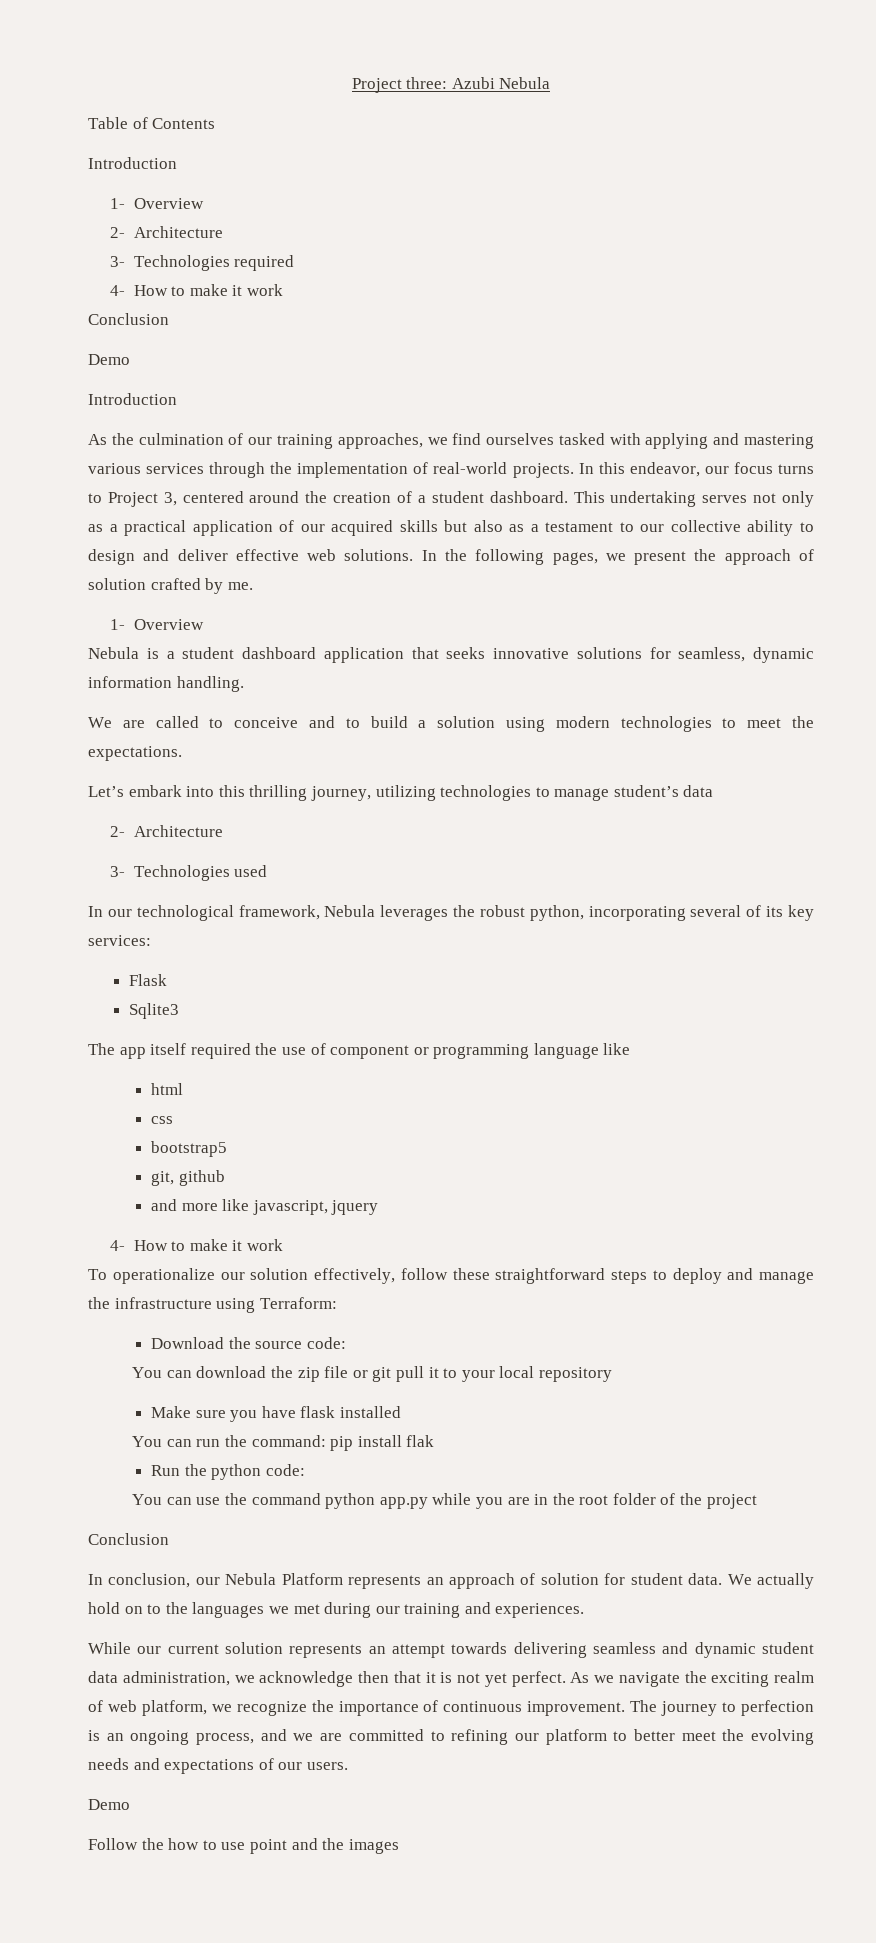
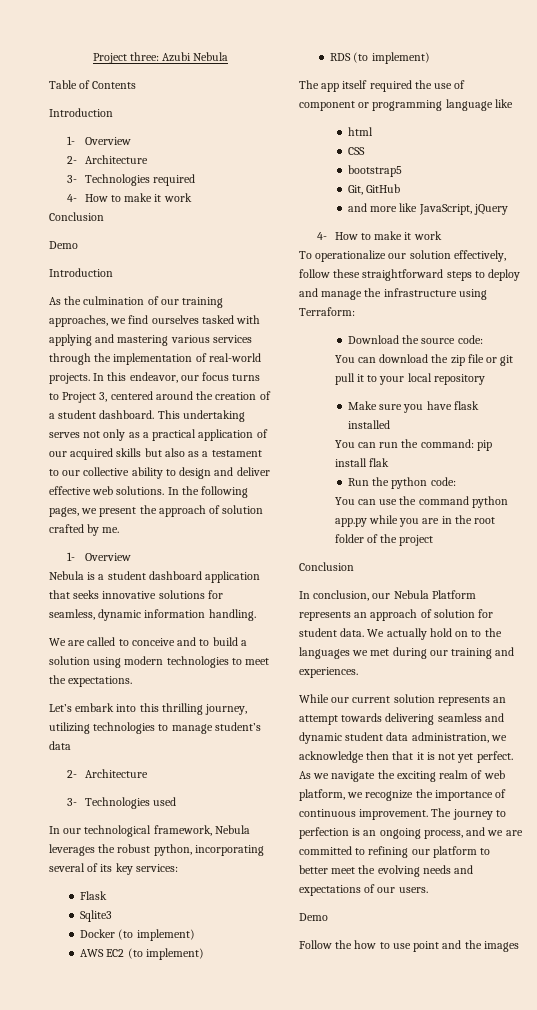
(179, 1011) none -> [80,929,195,941] [80,948,204,960] [330,52,430,64] // Docker (to implement) // AWS EC2 (to implement) // RDS (to implement)
[150,1116,173,1124] css -> [347,147,365,155] CSS
[150,1170,225,1186] git, github -> [347,184,401,195] Git, GitHub
[252,1200,379,1215] javascript, jquery -> [418,204,508,215] JavaScript, jQuery

